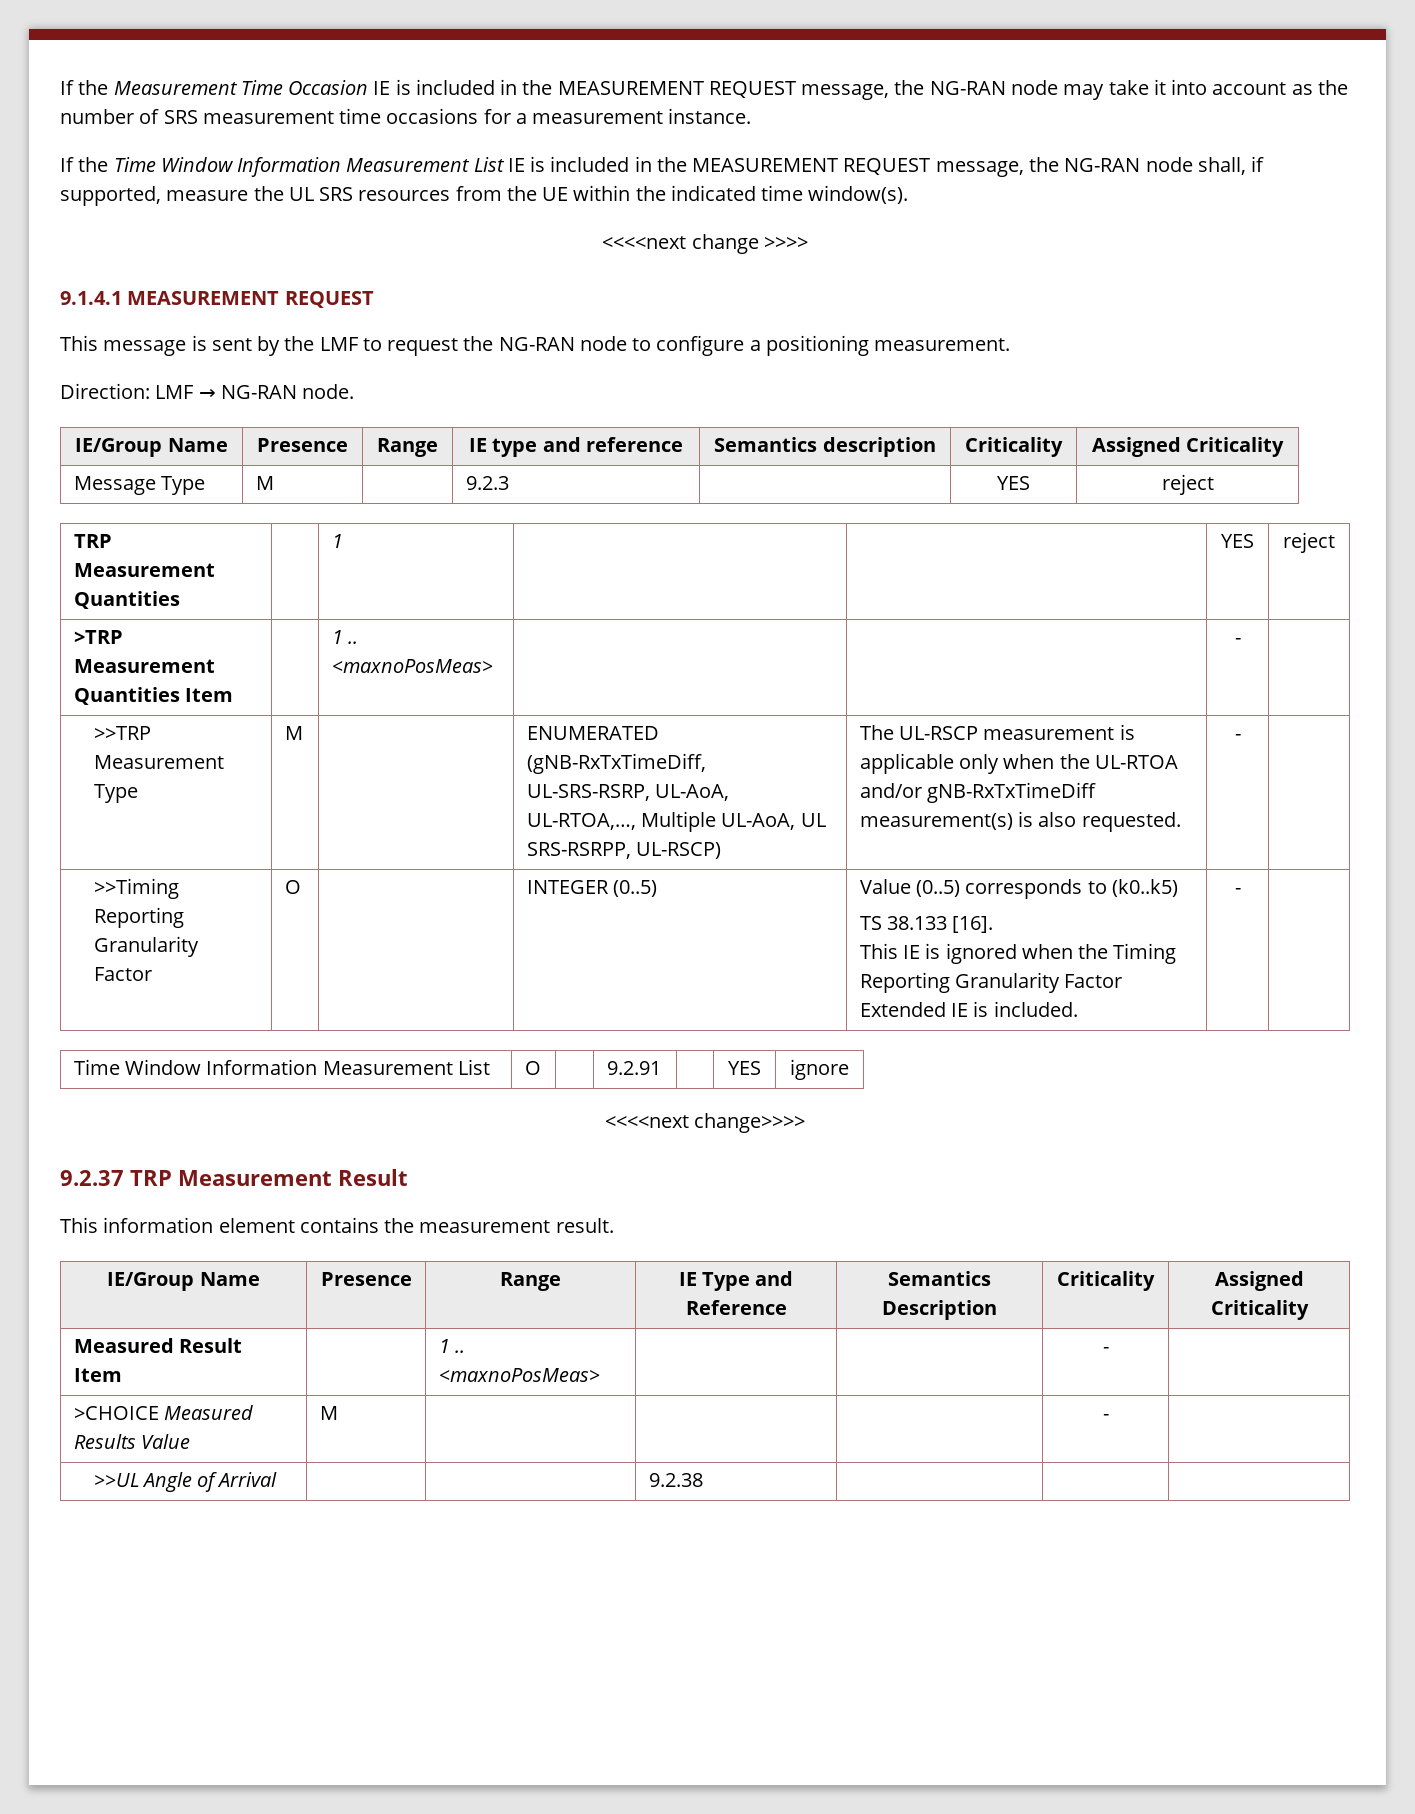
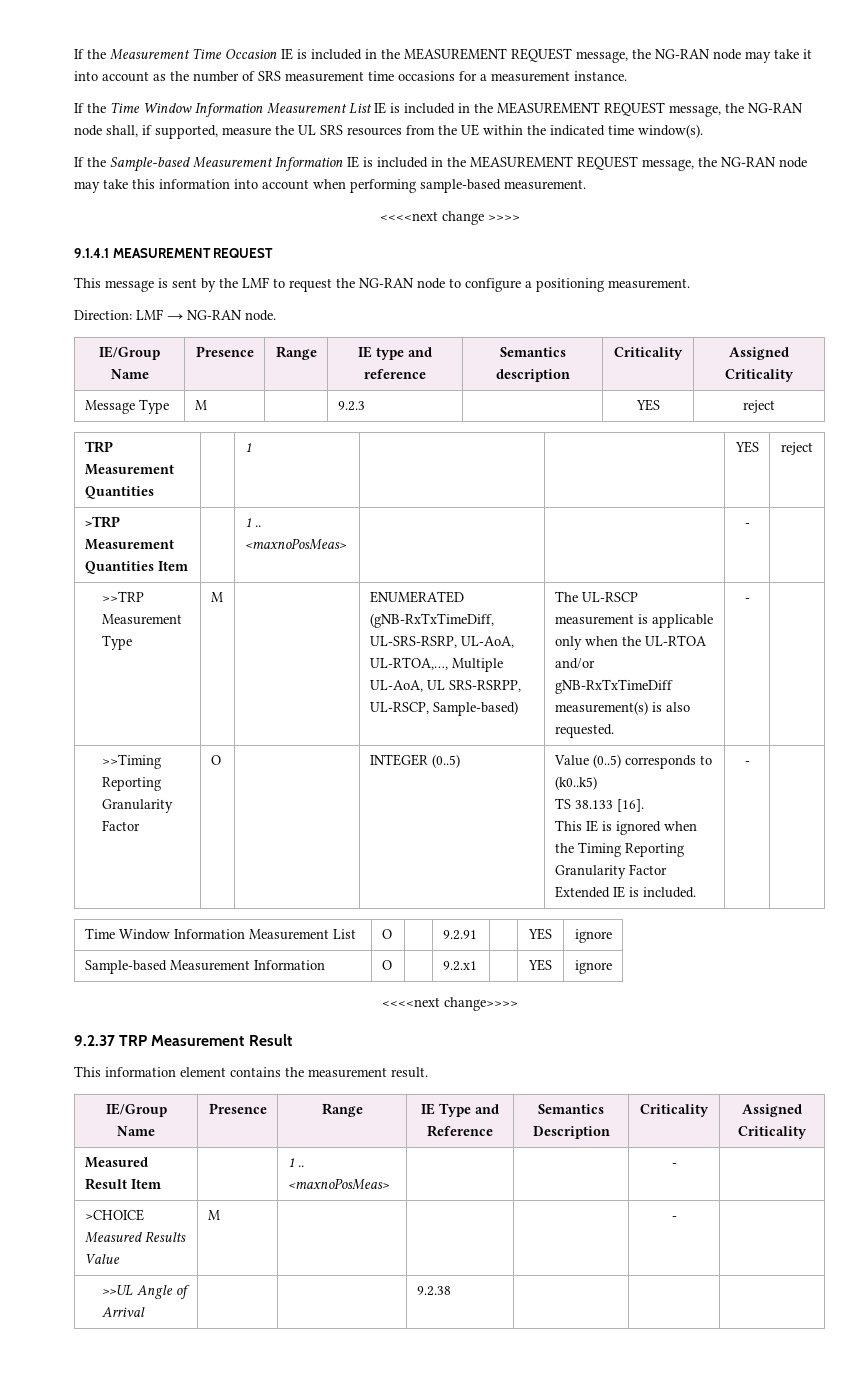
(909, 194) none -> [74,156,807,172] [74,179,586,193] // If the Sample-based Measurement Information IE is included in the MEASUREMENT REQUEST message, the NG-RAN node may take this information into account when performing sample-based measurement.
[636,842,722,859] UL-RSCP) -> [369,701,518,716] UL-RSCP, Sample-based)
(849, 1069) none -> [84,960,325,974] [381,960,392,970] [442,961,477,971] [528,959,552,971] [574,960,612,974] // Sample-based Measurement Information | O | | 9.2.x1 | | YES | ignore

